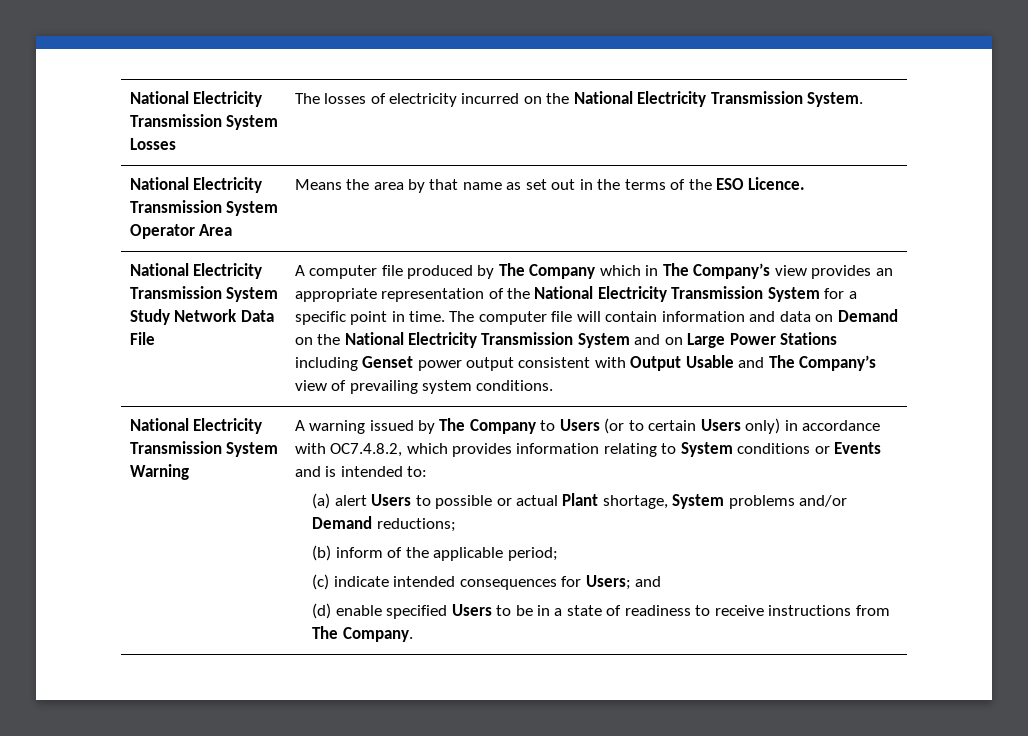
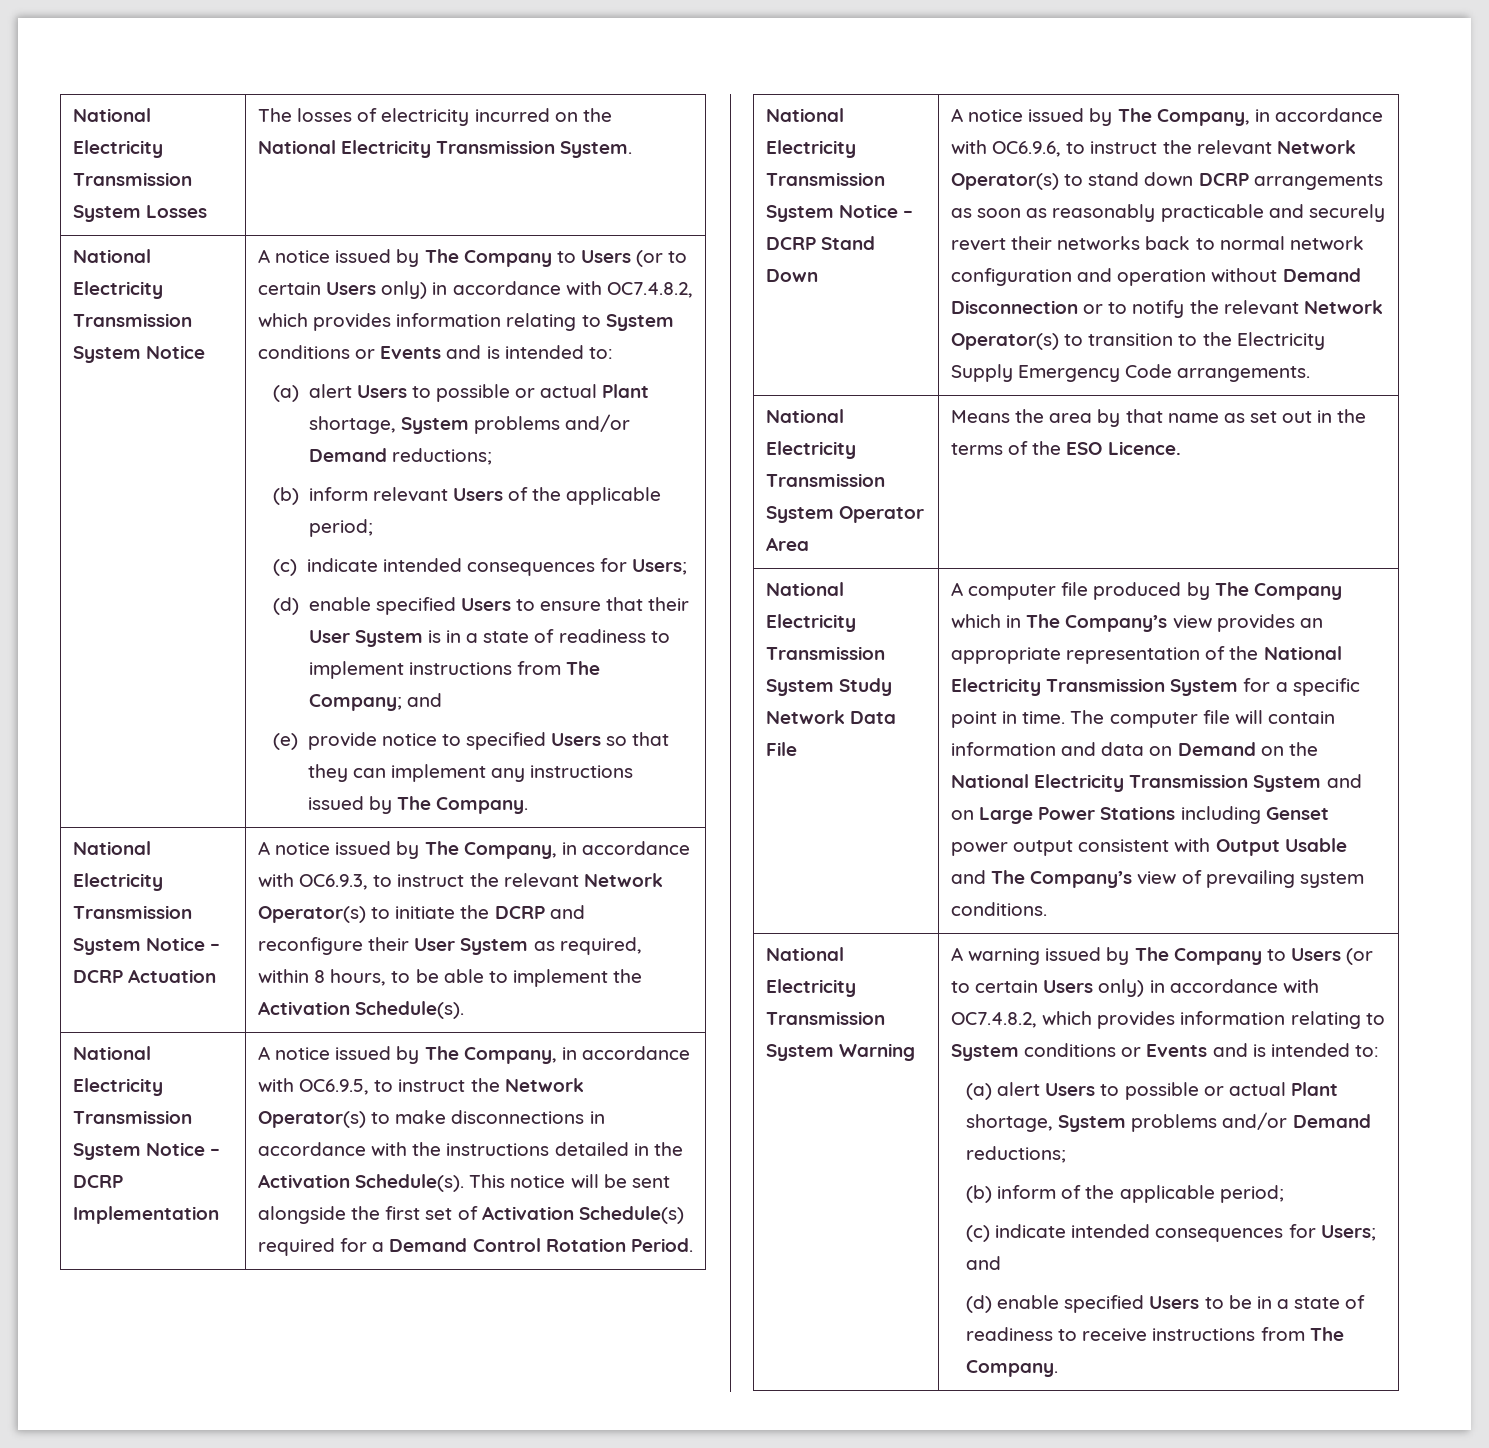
(864, 99) none -> [73,249,152,263] [73,281,164,299] [73,313,193,327] [73,345,206,363] [258,249,688,267] [258,281,693,299] [258,313,674,331] [258,345,613,359] [273,384,650,402] [308,414,630,434] [308,448,492,465] [273,487,662,505] [308,519,373,537] [273,558,688,576] [273,597,690,615] [308,629,670,647] [308,661,600,679] [308,693,442,711] [273,732,670,750] [307,764,634,782] [307,796,528,814] [73,841,152,855] [73,873,164,891] [73,905,193,919] [73,937,221,955] [73,969,217,983] [258,841,690,859] [258,873,663,890] [258,905,585,923] [258,937,642,955] [258,969,643,987] [258,1001,465,1019] [73,1046,152,1060] [73,1078,164,1096] [73,1110,193,1124] [73,1142,221,1160] [73,1175,124,1188] [73,1206,220,1224] [258,1046,690,1064] [258,1078,584,1095] [258,1110,605,1128] [258,1142,683,1156] [258,1174,670,1192] [258,1206,684,1224] [258,1238,693,1256] [766,108,845,122] [766,140,857,158] [766,172,886,186] [766,204,914,222] [766,236,876,250] [766,269,819,282] [951,108,1383,126] [951,140,1356,157] [951,172,1383,190] [951,204,1385,222] [951,236,1364,251] [951,268,1361,286] [951,300,1383,318] [951,332,1325,350] [951,364,1311,382] // National Electricity Transmission System Notice | A notice issued by The Company to Users (or to certain Users only) in accordance with OC7.4.8.2, which provides information relating to System conditions or Events and is intended to: // (a) alert Users to possible or actual Plant shortage, System problems and/or Demand reductions; // (b) inform relevant Users of the applicable period; // (c) indicate intended consequences for Users; // (d) enable specified Users to ensure that their User System is in a state of readiness to implement instructions from The Company; and // (e) provide notice to specified Users so that they can implement any instructions issued by The Company. // National Electricity Transmission System Notice – DCRP Actuation | A notice issued by The Company, in accordance with OC6.9.3, to instruct the relevant Network Operator(s) to initiate the DCRP and reconfigure their User System as required, within 8 hours, to be able to implement the Activation Schedule(s). // National Electricity Transmission System Notice – DCRP Implementation | A notice issued by The Company, in accordance with OC6.9.5, to instruct the Network Operator(s) to make disconnections in accordance with the instructions detailed in the Activation Schedule(s). This notice will be sent alongside the first set of Activation Schedule(s) required for a Demand Control Rotation Period. // National Electricity Transmission System Notice – DCRP Stand Down | A notice issued by The Company, in accordance with OC6.9.6, to instruct the relevant Network Operator(s) to stand down DCRP arrangements as soon as reasonably practicable and securely revert their networks back to normal network configuration and operation without Demand Disconnection or to notify the relevant Network Operator(s) to transition to the Electricity Supply Emergency Code arrangements.

